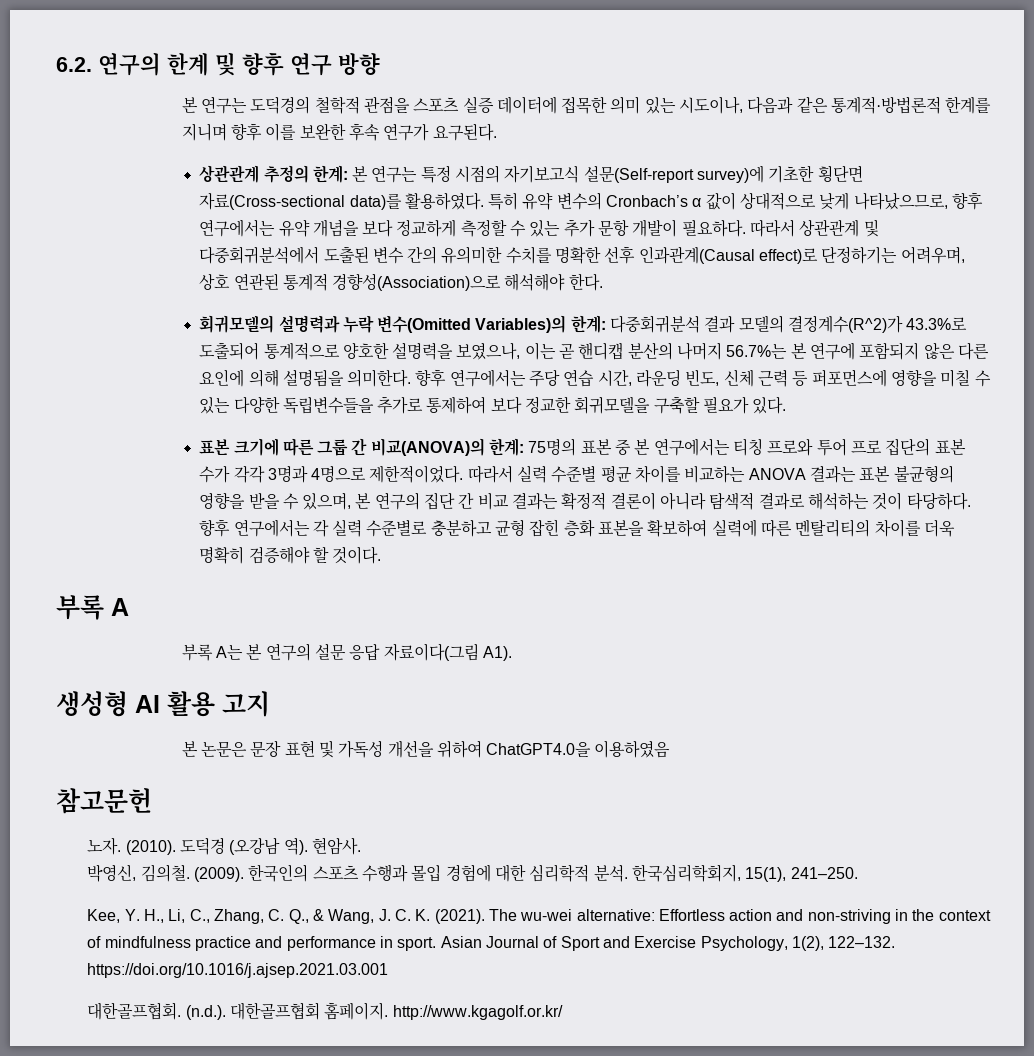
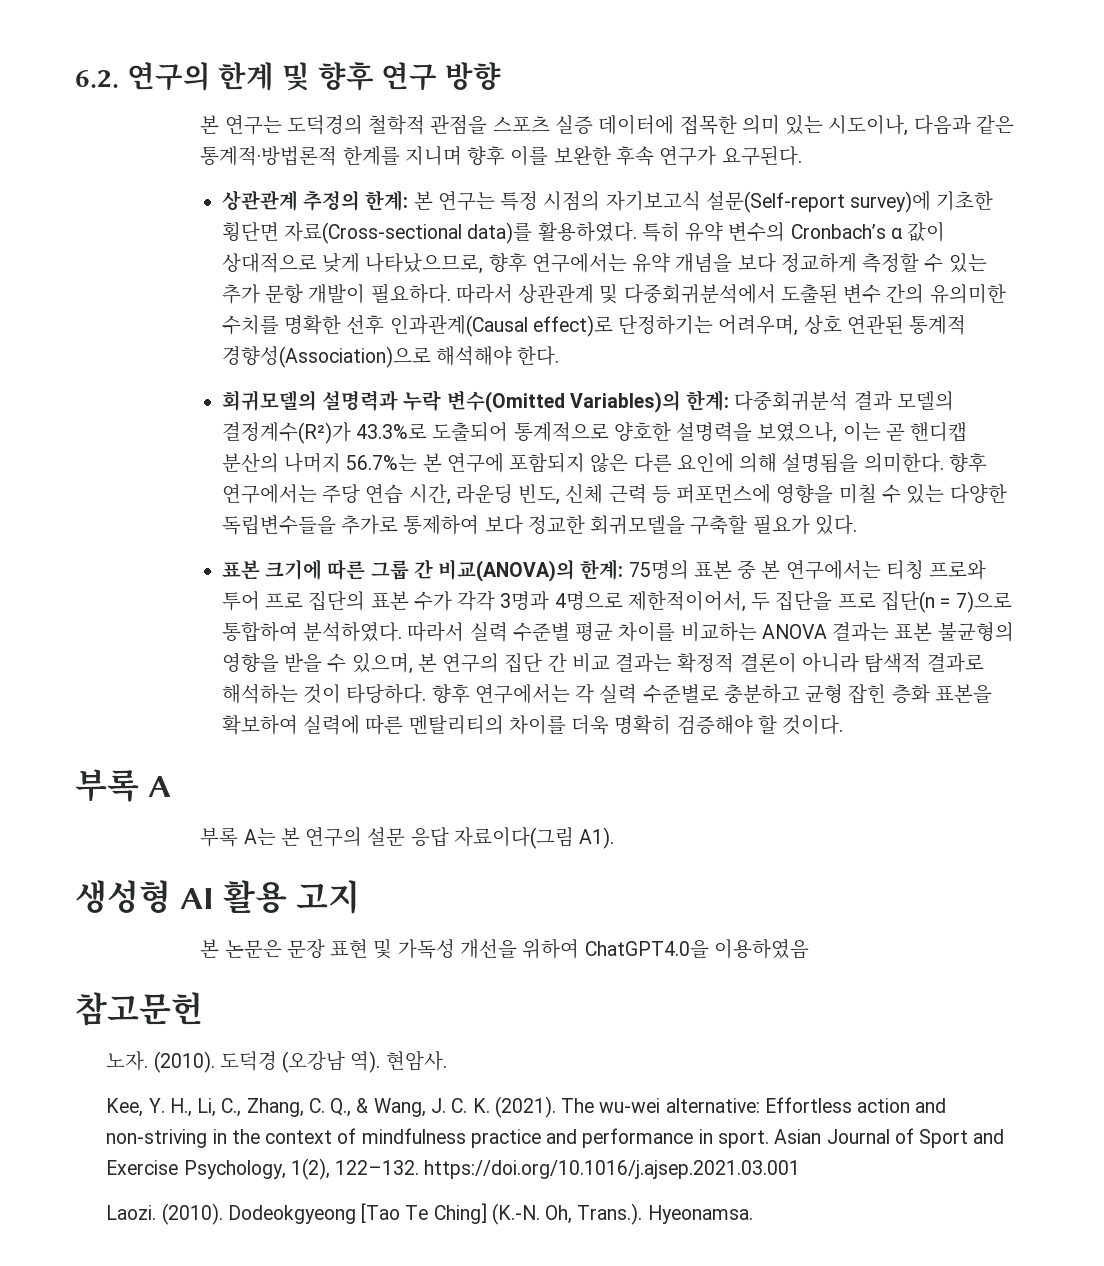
[788,315,904,333] 결정계수(R^2)가 -> [221,422,351,444] 결정계수(R²)가
[369,465,464,483] 제한적이었다. -> [627,591,1012,613] [221,622,403,642] 제한적이어서, 두 집단을 프로 집단(n = 7)으로 통합하여 분석하였다.
[87,864,858,882] // 박영신, 김의철. (2009). 한국인의 스포츠 수행과 몰입 경험에 대한 심리학적 분석. 한국심리학회지, 15(1), 241–250. -> (447, 1060) none
[87,1002,563,1020] 대한골프협회. (n.d.). 대한골프협회 홈페이지. http://www.kgagolf.or.kr/ -> [106,1203,753,1225] Laozi. (2010). Dodeokgyeong [Tao Te Ching] (K.-N. Oh, Trans.). Hyeonamsa.

